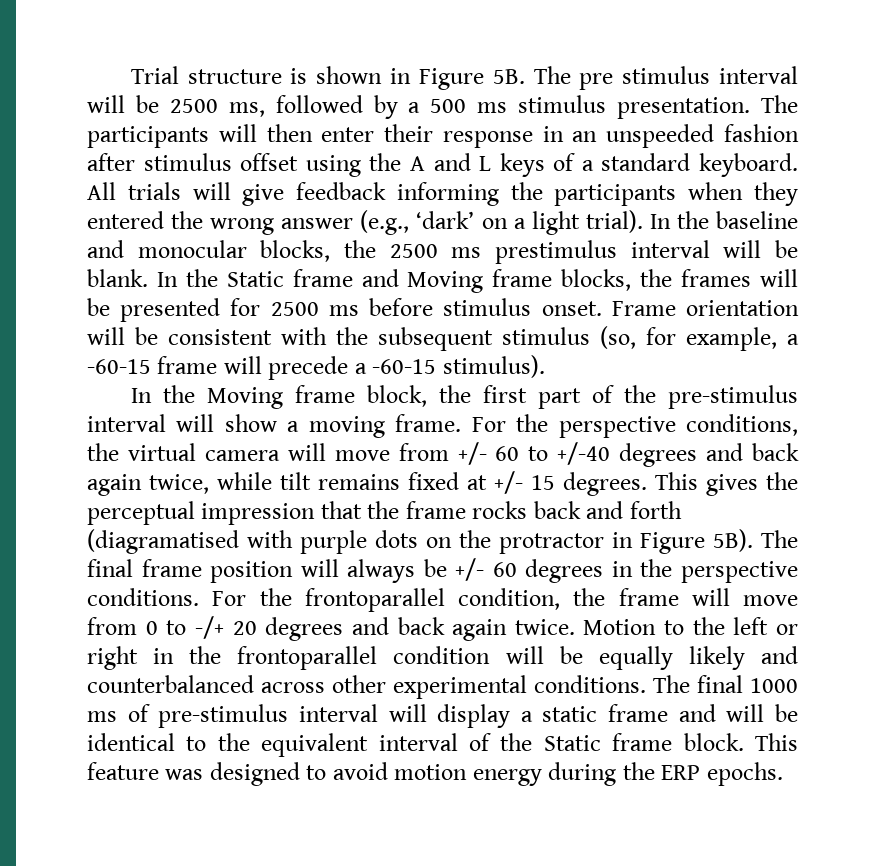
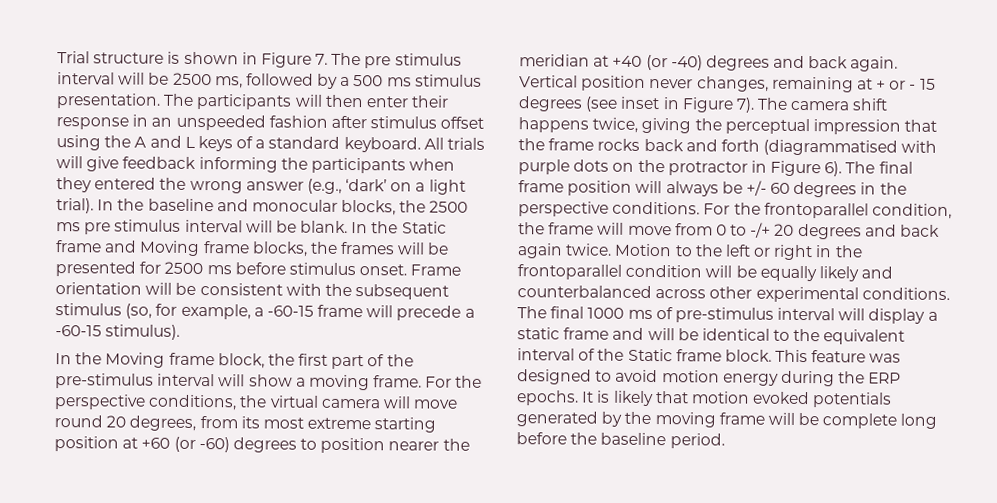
[492,69,525,84] 5B. -> [315,53,329,65] 7.
[495,240,617,264] prestimulus -> [84,219,182,235] pre stimulus
[398,442,799,467] [87,471,758,496] from +/- 60 to +/-40 degrees and back again twice, while tilt remains fixed at +/- 15 degrees. This gives -> [54,415,437,433] [54,436,470,454] [519,54,899,72] [519,75,936,93] [518,96,889,113] [518,117,692,134] round 20 degrees, from its most extreme starting position at +60 (or -60) degrees to position nearer the meridian at +40 (or -40) degrees and back again. Vertical position never changes, remaining at + or - 15 degrees (see inset in Figure 7). The camera shift happens twice, giving
[87,529,239,554] (diagramatised -> [763,139,899,156] (diagrammatised
[713,529,753,552] 5B). -> [824,161,843,177] 6).
(783, 774) none -> [581,390,893,408] [516,411,938,429] [516,432,725,449] It is likely that motion evoked potentials generated by the moving frame will be complete long before the baseline period.

